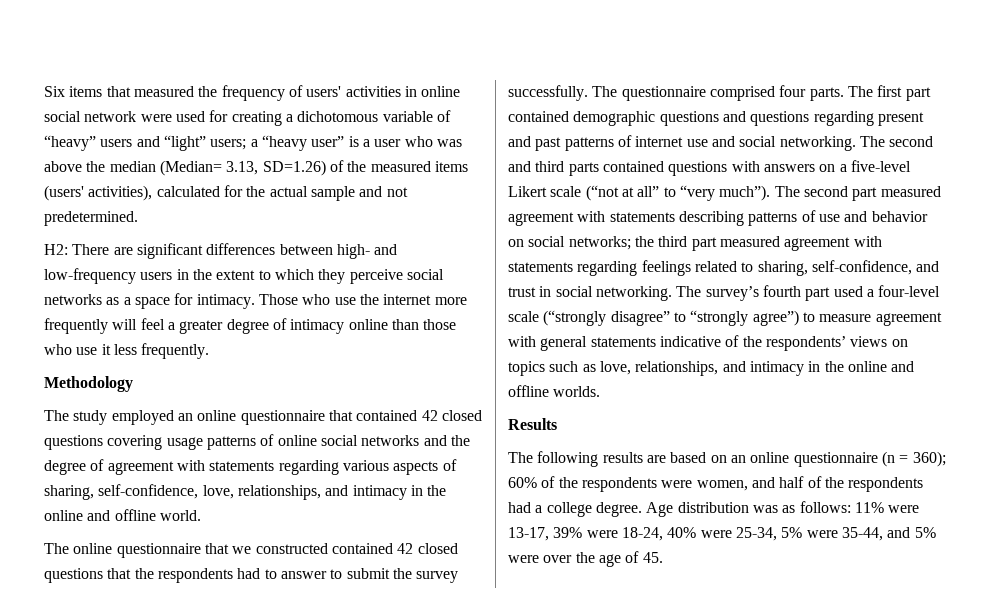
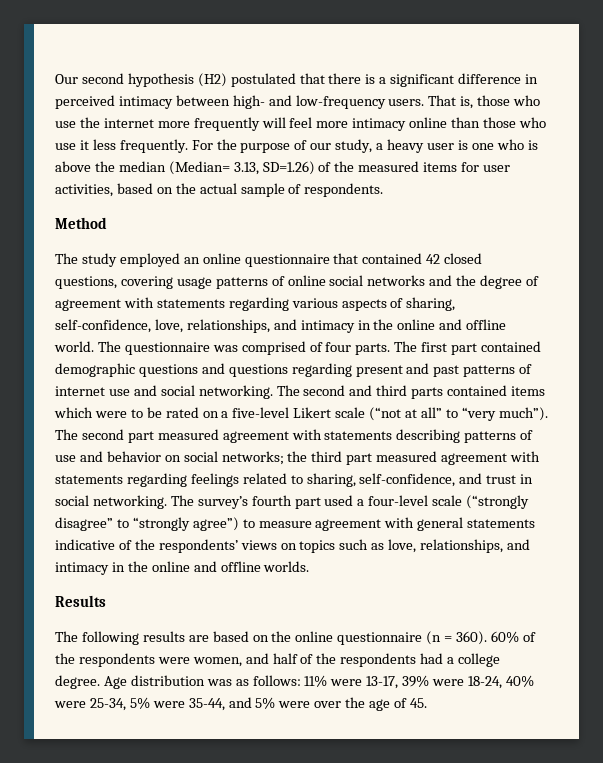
[44,85,461,101] [44,110,451,126] [44,135,462,151] Six items that measured the frequency of users' activities in online social network were used for creating a dichotomous variable of “heavy” users and “light” users; a “heavy user” is a user who was -> [55,73,539,87] [55,95,541,109] [55,117,546,131] [55,139,538,153] Our second hypothesis (H2) postulated that there is a significant difference in perceived intimacy between high- and low-frequency users. That is, those who use the internet more frequently will feel more intimacy online than those who use it less frequently. For the purpose of our study, a heavy user is one who is
[44,185,408,201] [44,211,138,226] [44,243,398,259] [44,268,444,284] [44,293,467,309] [44,318,457,334] [44,343,210,359] [44,376,133,392] (users' activities), calculated for the actual sample and not predetermined. // H2: There are significant differences between high- and low-frequency users in the extent to which they perceive social networks as a space for intimacy. Those who use the internet more frequently will feel a greater degree of intimacy online than those who use it less frequently. // Methodology -> [461,162,511,172] [55,183,384,197] [55,217,107,229] for user activities, based on the actual sample of respondents. // Method
[44,435,103,450] questions -> [55,276,117,289] questions,
[44,543,458,558] [44,568,459,583] [508,85,775,101] // The online questionnaire that we constructed contained 42 closed questions that the respondents had to answer to submit the survey successfully. The questionnaire comprised -> [97,341,323,355] The questionnaire was comprised of
[668,161,815,176] questions with answers -> [511,386,546,396] [54,407,199,418] items which were to be rated
[730,455,746,463] an -> [271,631,292,642] the
[912,451,946,467] 360); -> [456,631,488,645] 360).

